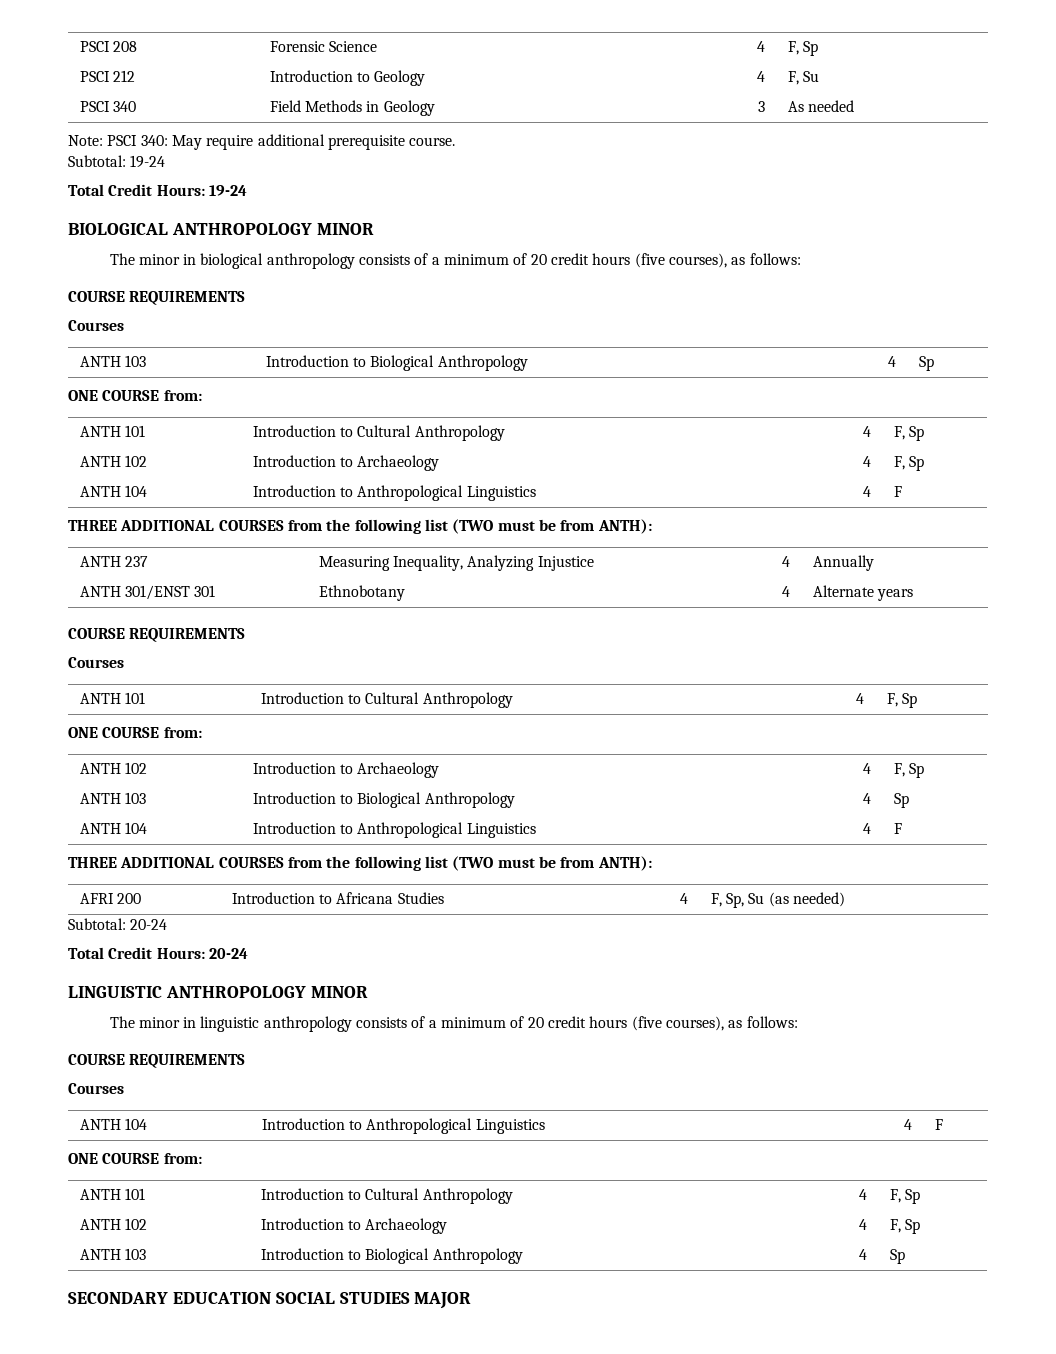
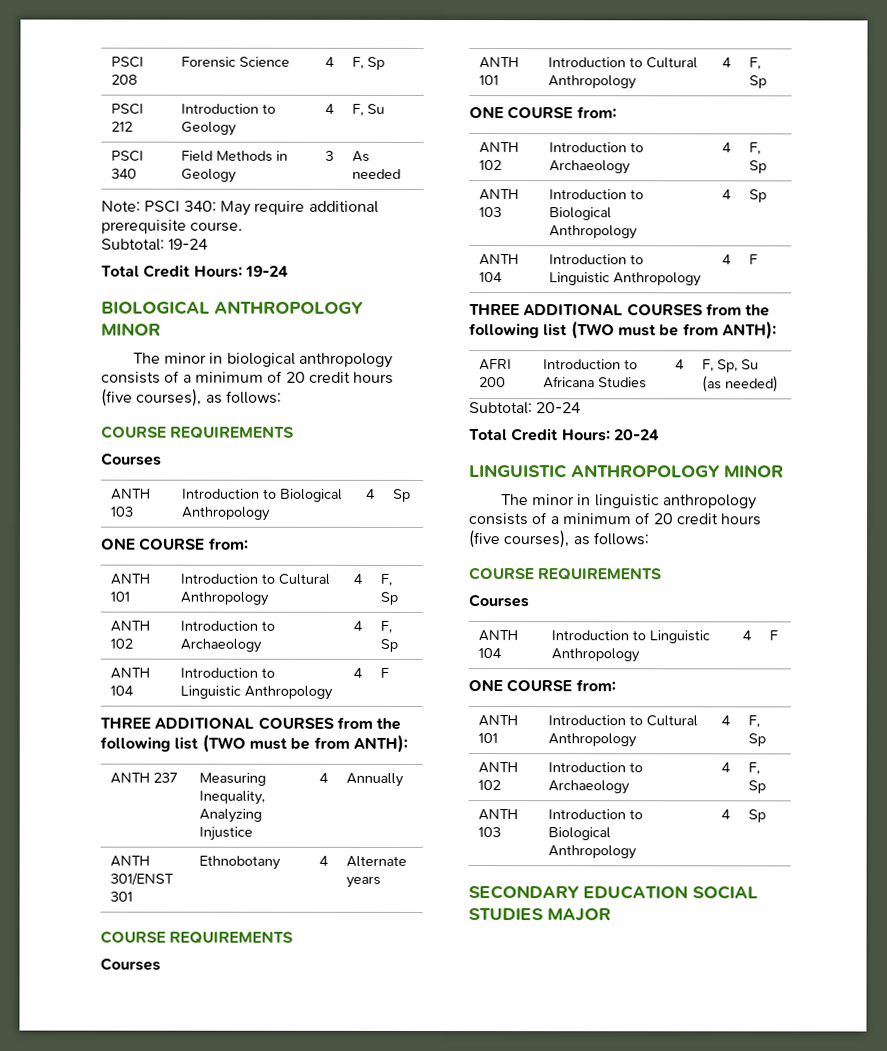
[357,485,536,501] Anthropological Linguistics -> [180,685,334,700] Linguistic Anthropology
[357,822,536,838] Anthropological Linguistics -> [549,272,703,287] Linguistic Anthropology
[366,1118,545,1134] Anthropological Linguistics -> [649,630,711,644] [551,648,641,663] Linguistic Anthropology

